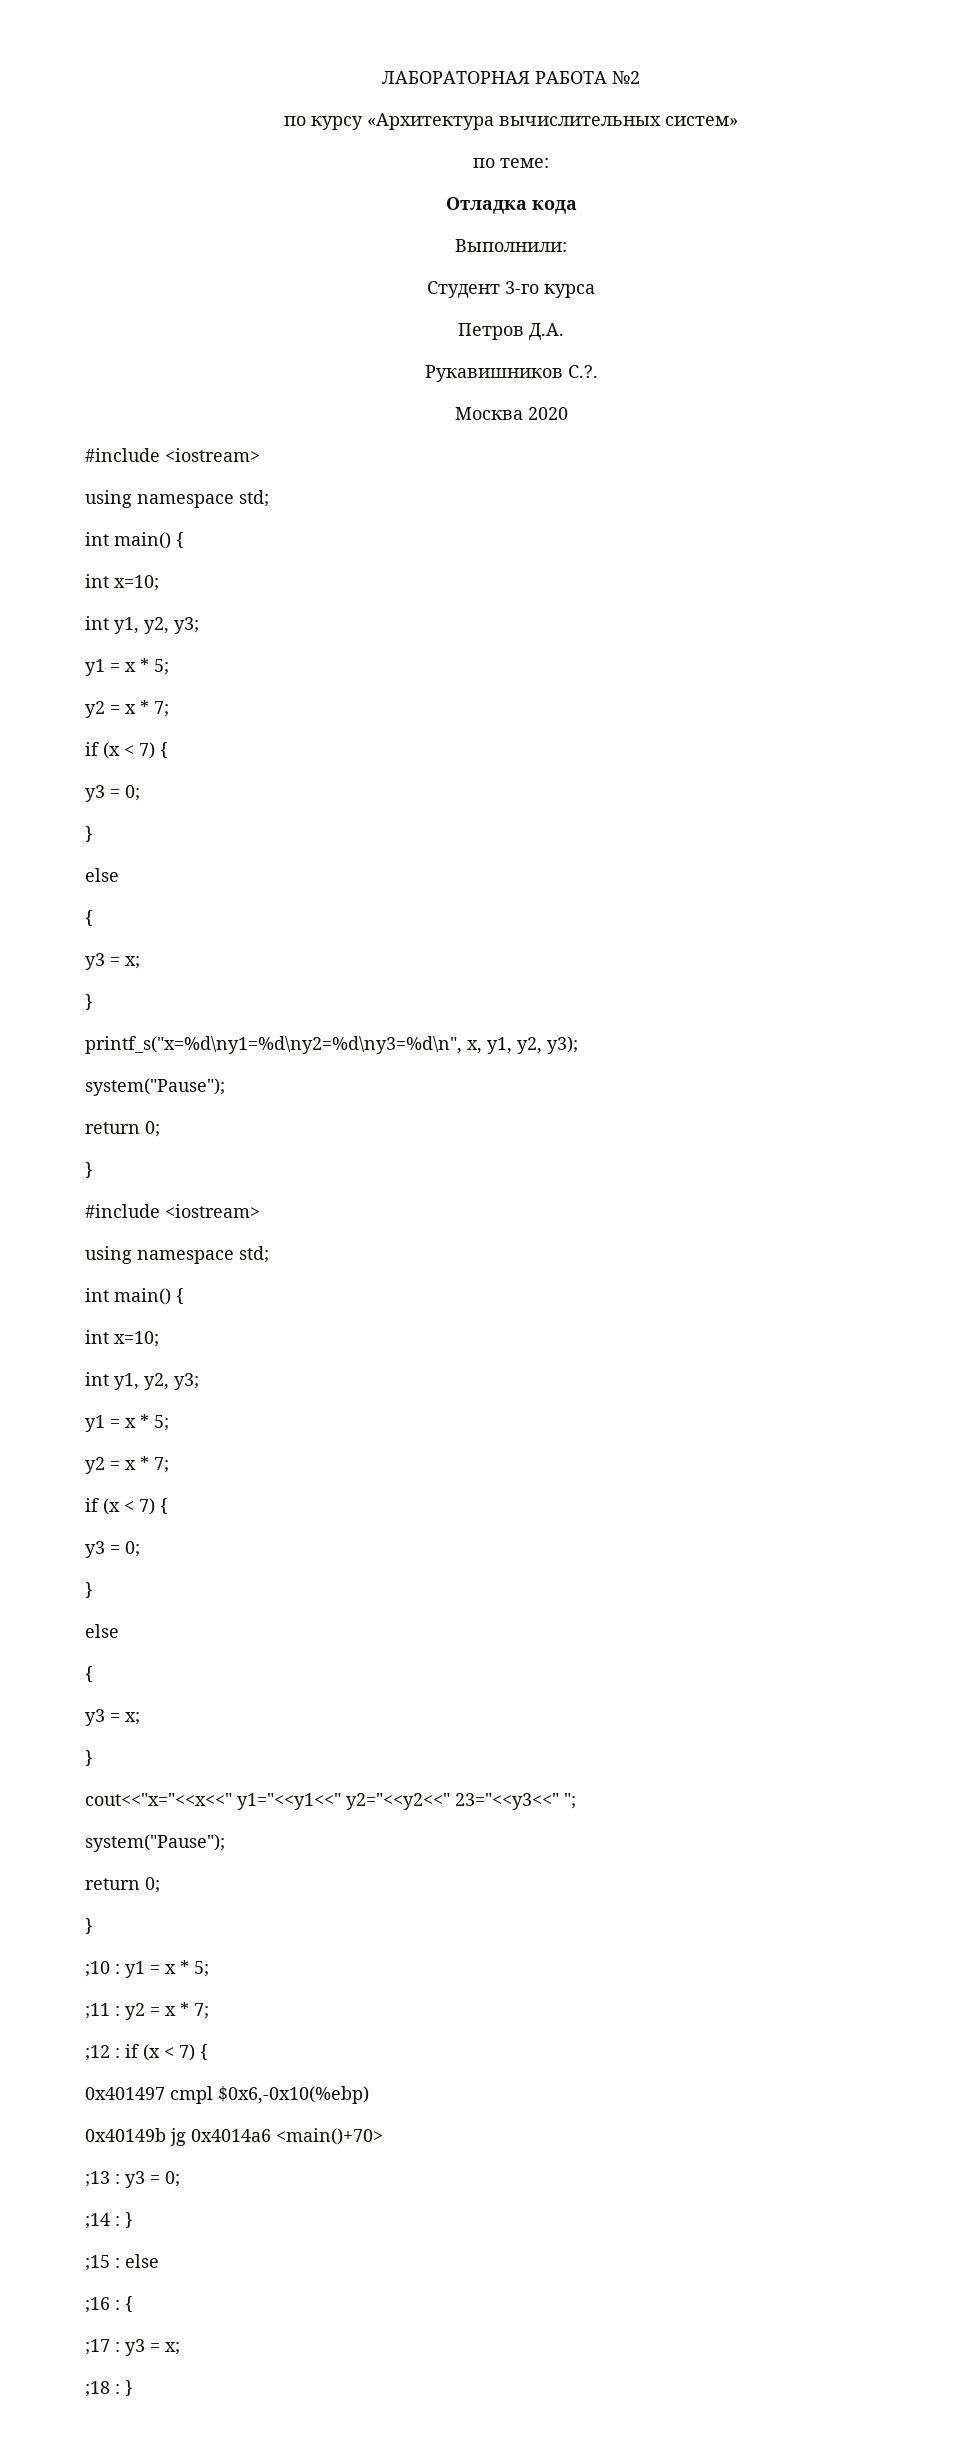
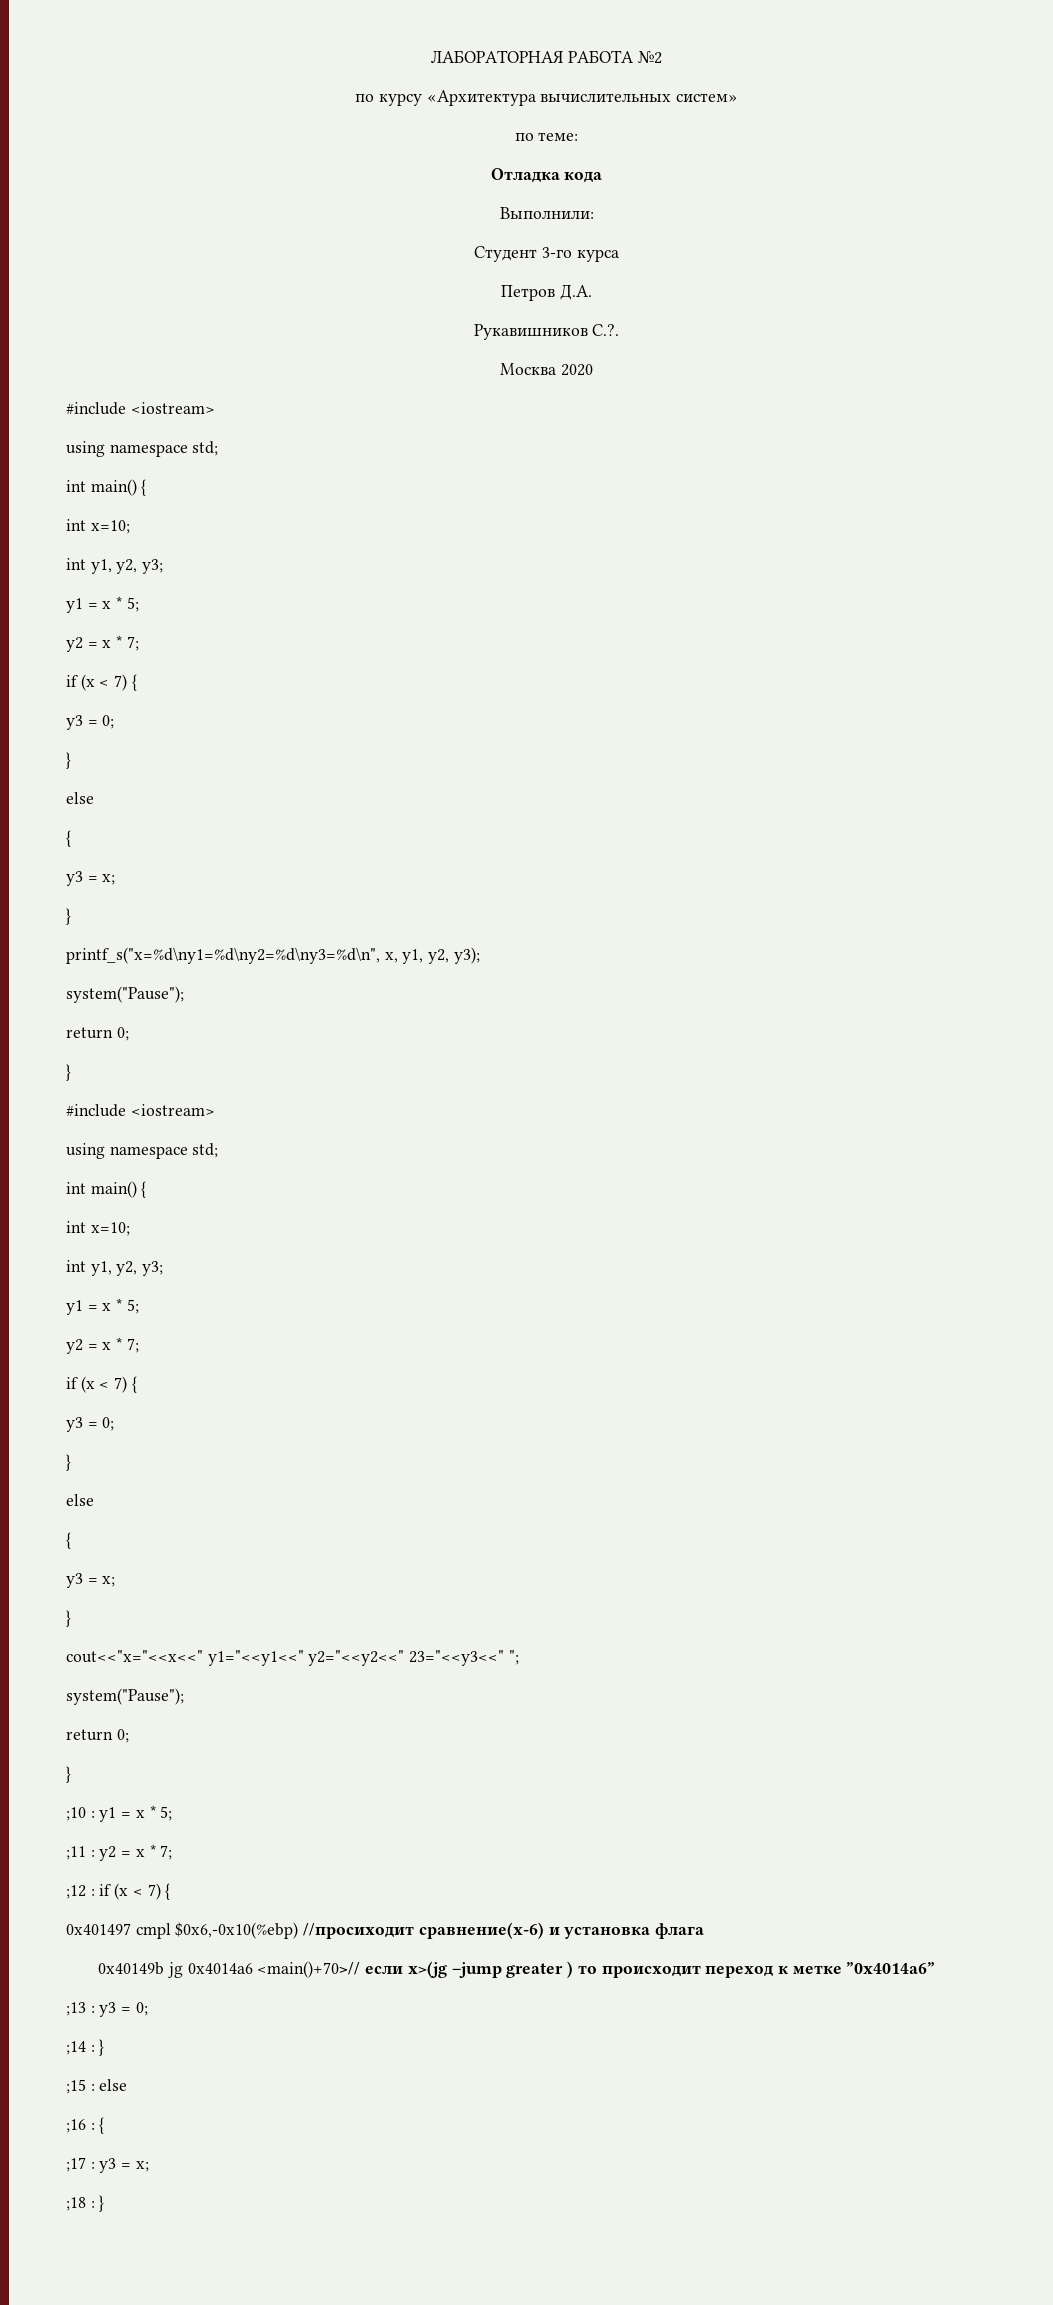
[85,2128,383,2146] // 0x40149b jg 0x4014a6 <main()+70> -> [303,1922,705,1939] [98,1961,936,1978] //просиходит сравнение(х-6) и установка флага // 0x40149b jg 0x4014a6 <main()+70>// если х>(jg –jump greater ) то происходит переход к метке ”0x4014a6”

